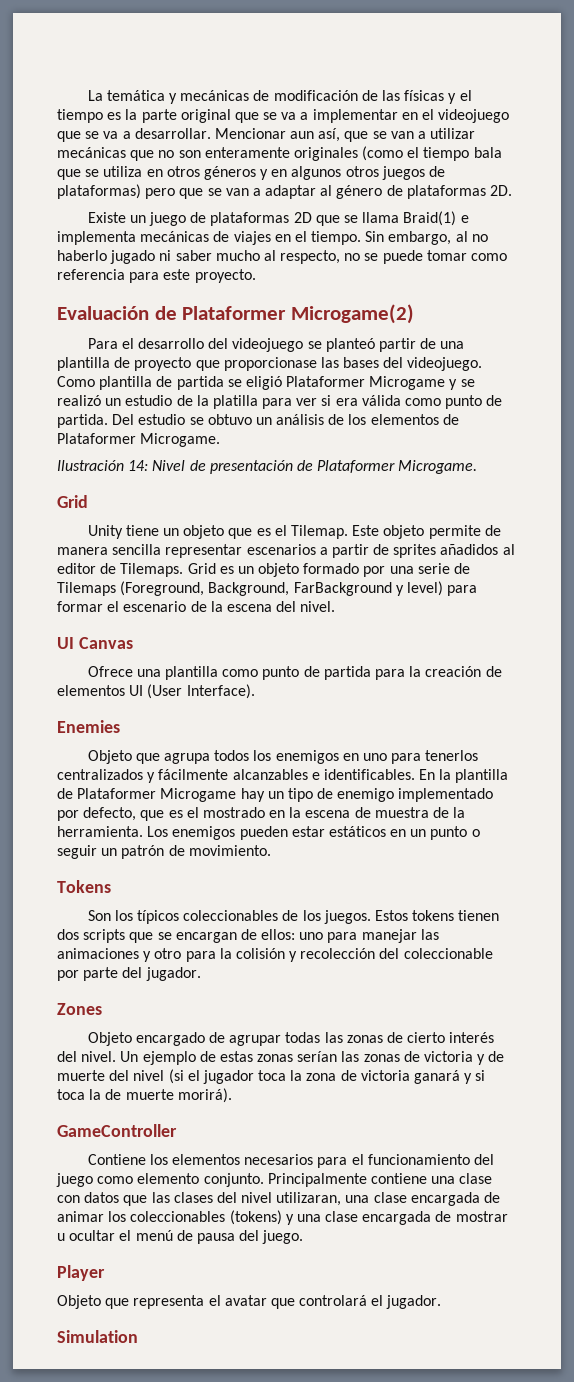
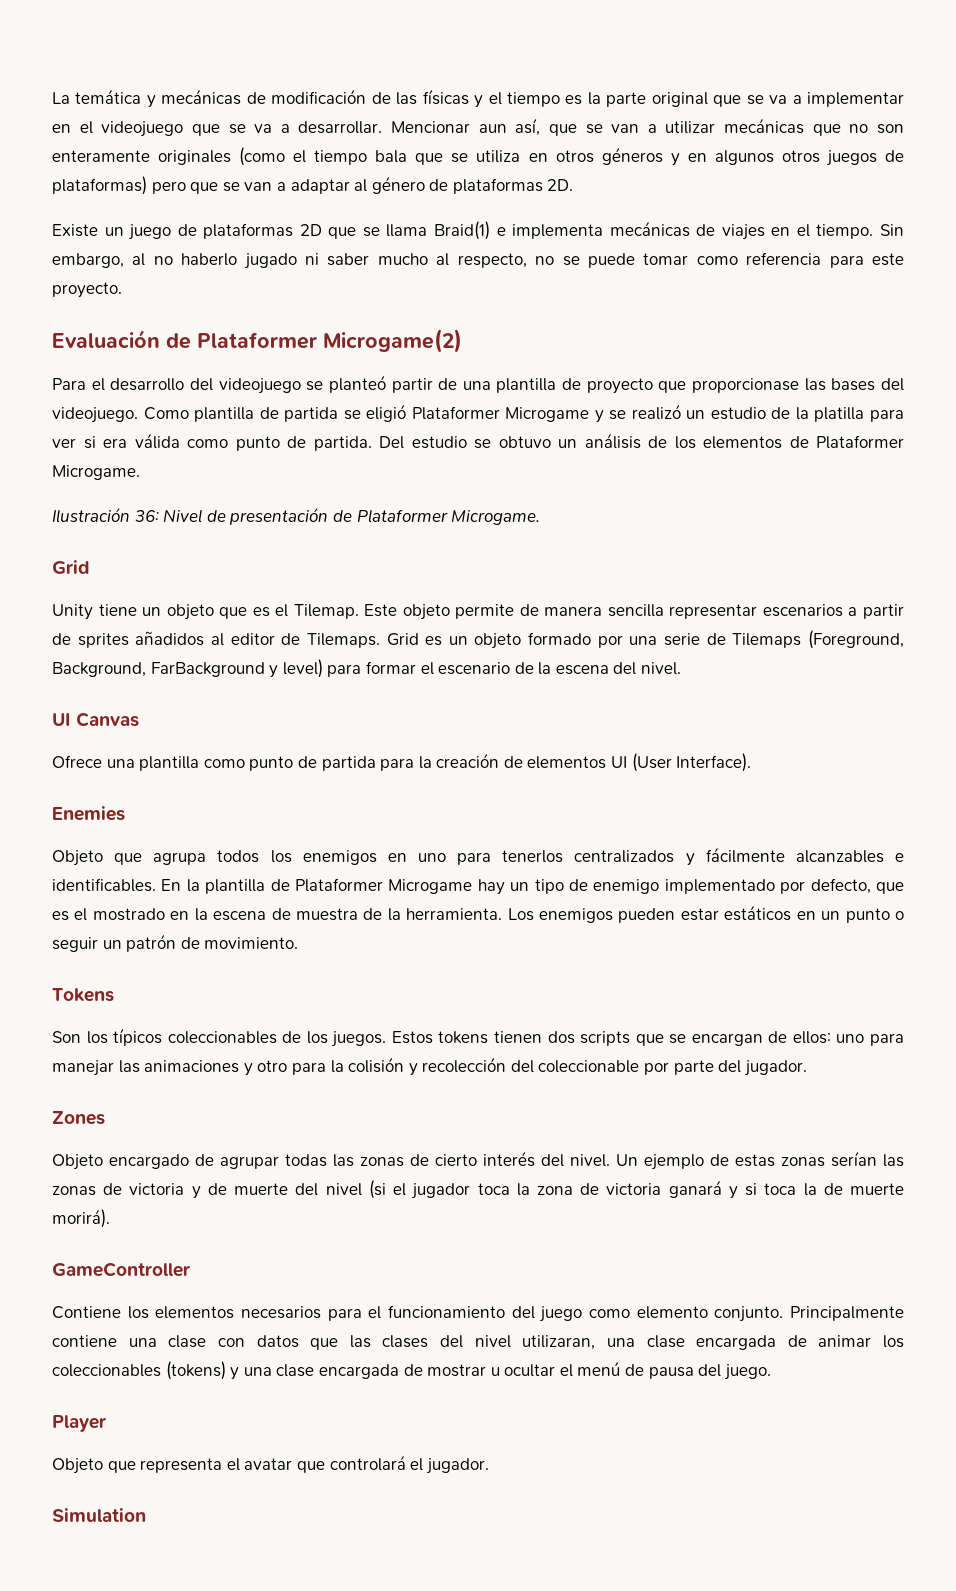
[128,460,149,471] 14: -> [134,510,159,522] 36:

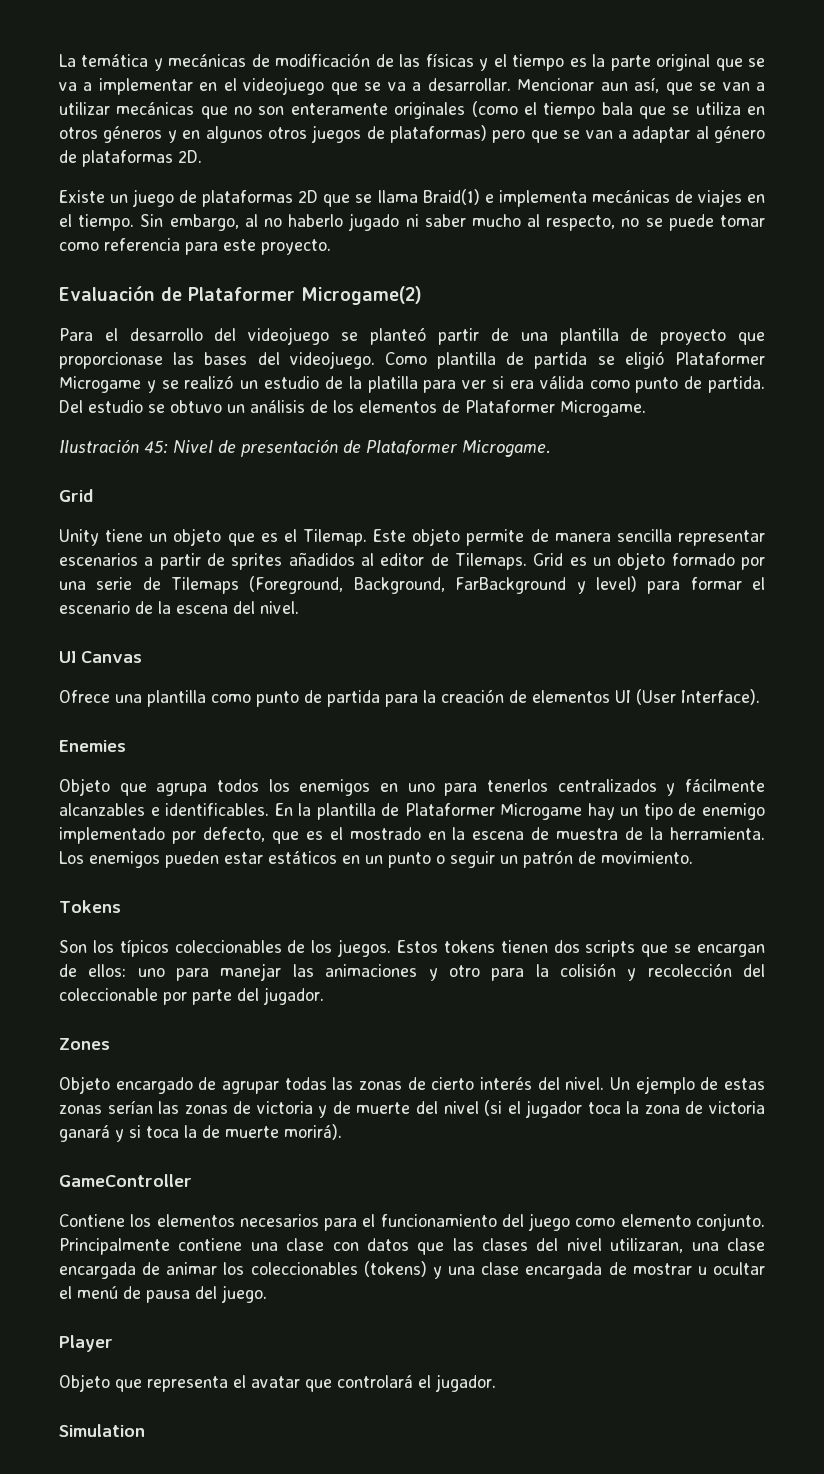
[134,510,159,522] 36: -> [144,440,168,454] 45:

